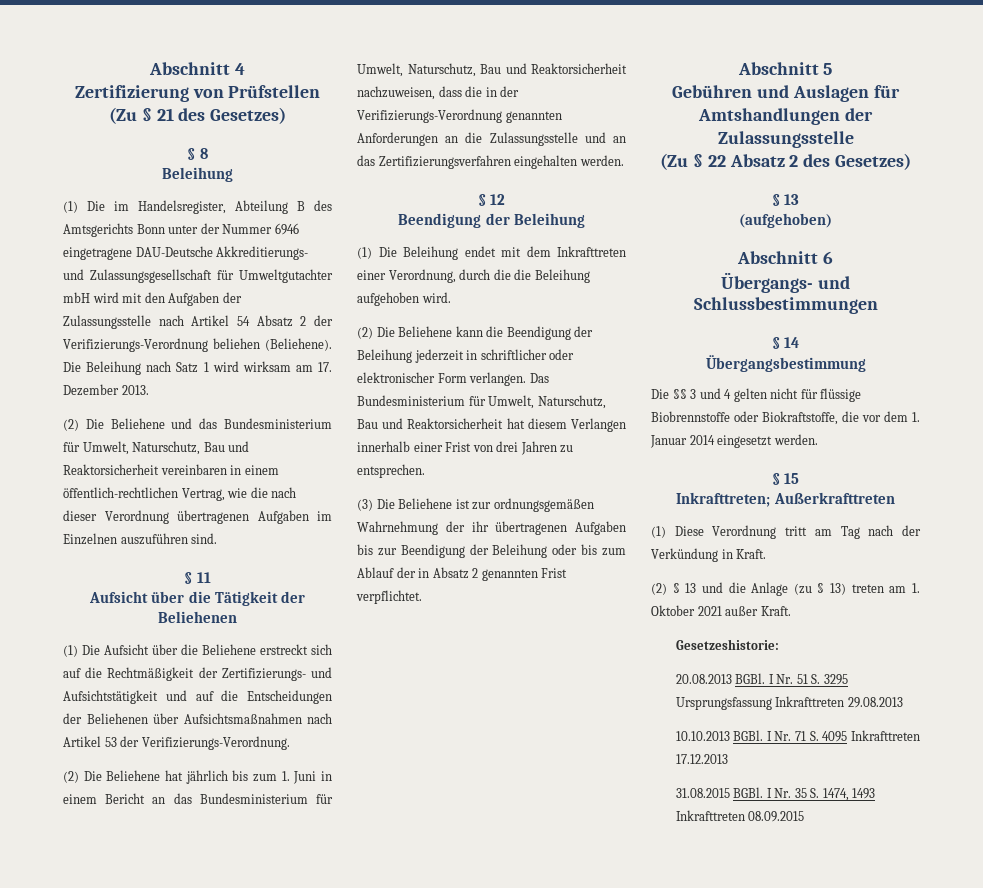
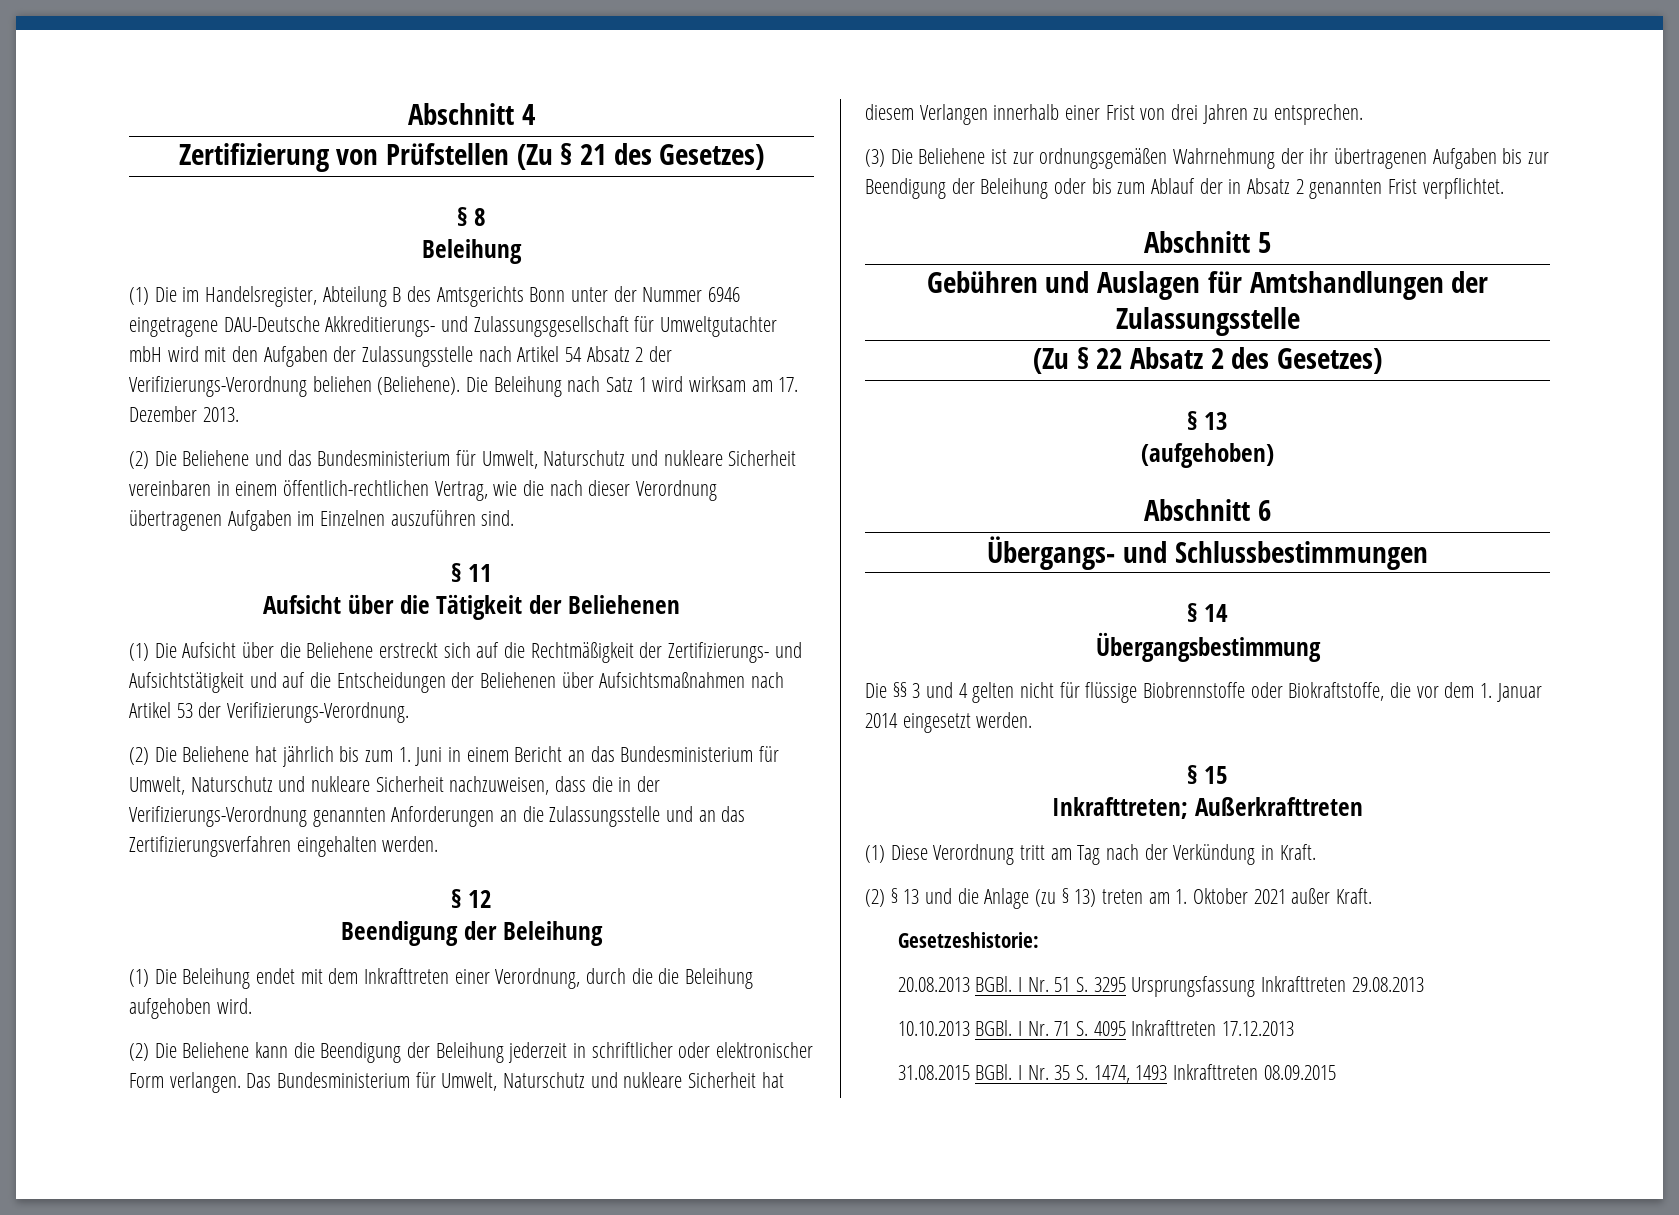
[132,441,250,455] [63,464,159,475] Naturschutz, Bau und Reaktorsicherheit -> [543,450,797,466] Naturschutz und nukleare Sicherheit
[407,63,627,77] Naturschutz, Bau und Reaktorsicherheit -> [190,776,444,792] Naturschutz und nukleare Sicherheit
[537,395,606,409] [357,418,504,429] Naturschutz, Bau und Reaktorsicherheit -> [503,1072,757,1088] Naturschutz und nukleare Sicherheit

